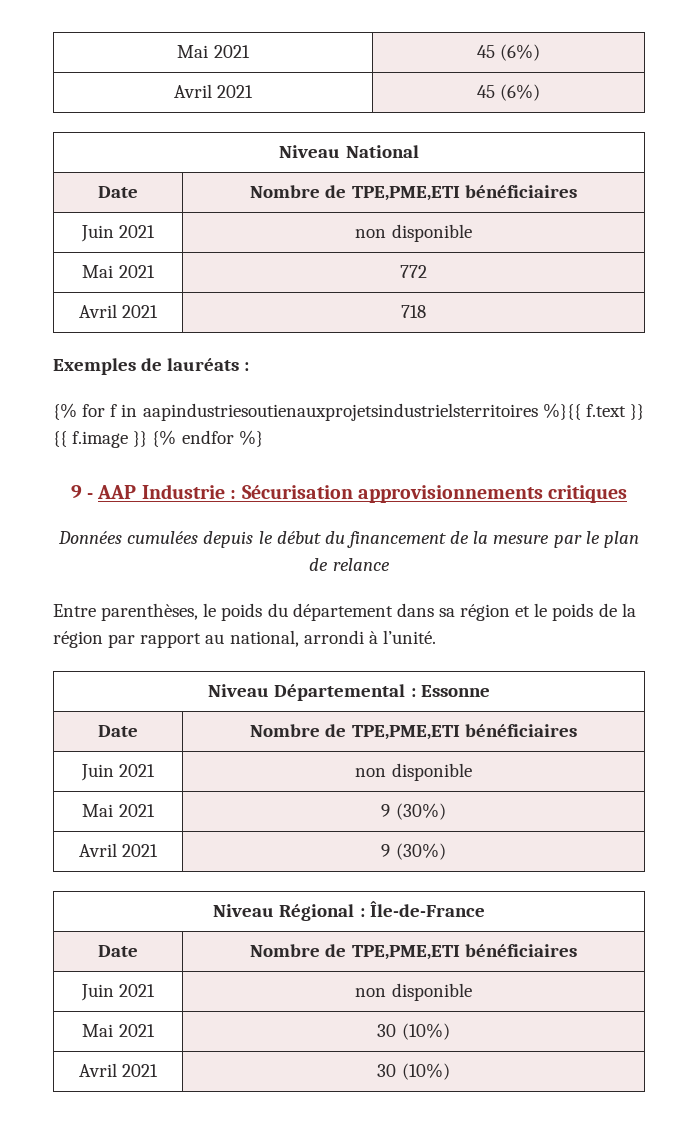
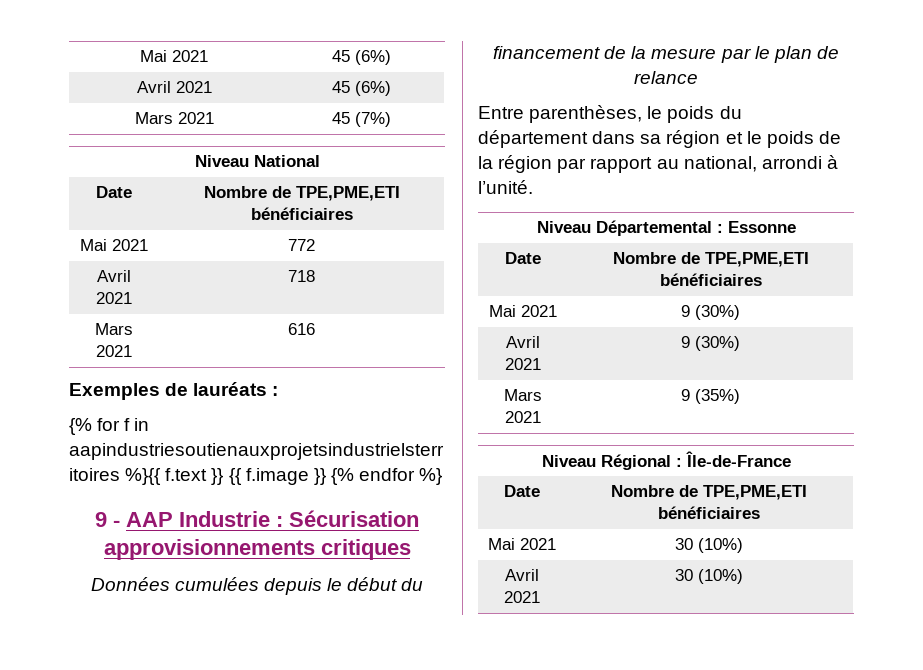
(541, 92) none -> [134,112,214,124] [332,112,391,127] // Mars 2021 | 45 (7%)
[80,225,156,242] [355,224,472,242] // Juin 2021 | non disponible -> (353, 213) none
(426, 311) none -> [95,323,133,335] [96,345,132,357] [288,323,315,335] // Mars 2021 | 616
[80,764,156,781] [355,763,472,781] // Juin 2021 | non disponible -> (762, 279) none
(446, 851) none -> [504,389,542,401] [505,411,541,423] [681,389,740,404] // Mars 2021 | 9 (35%)
[80,984,156,1001] [355,983,472,1001] // Juin 2021 | non disponible -> (760, 512) none

